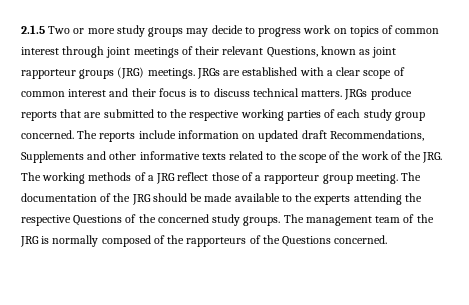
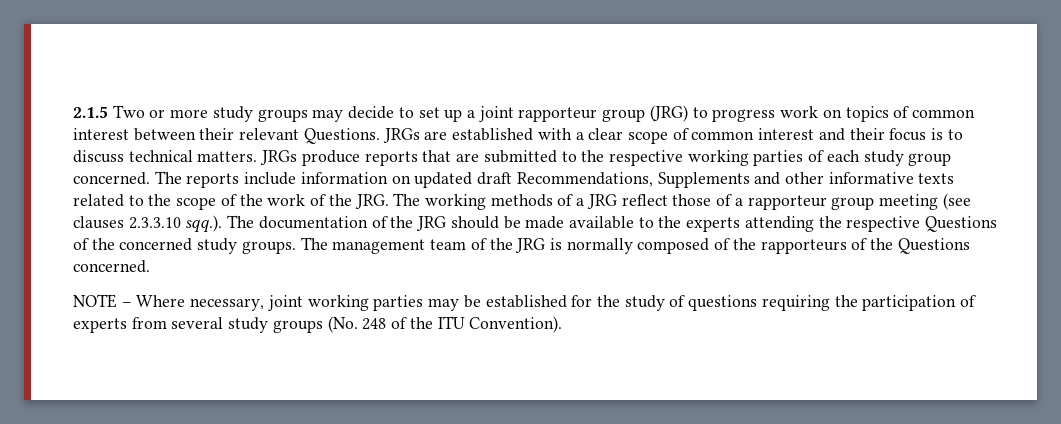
(255, 30) none -> [418,105,708,122] set up a joint rapporteur group (JRG) to
[62,46,397,58] [21,67,195,79] through joint meetings of their relevant Questions, known as joint rapporteur groups (JRG) meetings. -> [133,128,380,144] between their relevant Questions.
[355,173,398,184] meeting. -> [878,193,971,210] [73,215,223,233] meeting (see clauses 2.3.3.10 sqq.).
(388, 239) none -> [73,294,977,311] [73,316,563,333] // NOTE – Where necessary, joint working parties may be established for the study of questions requiring the participation of experts from several study groups (No. 248 of the ITU Convention).

